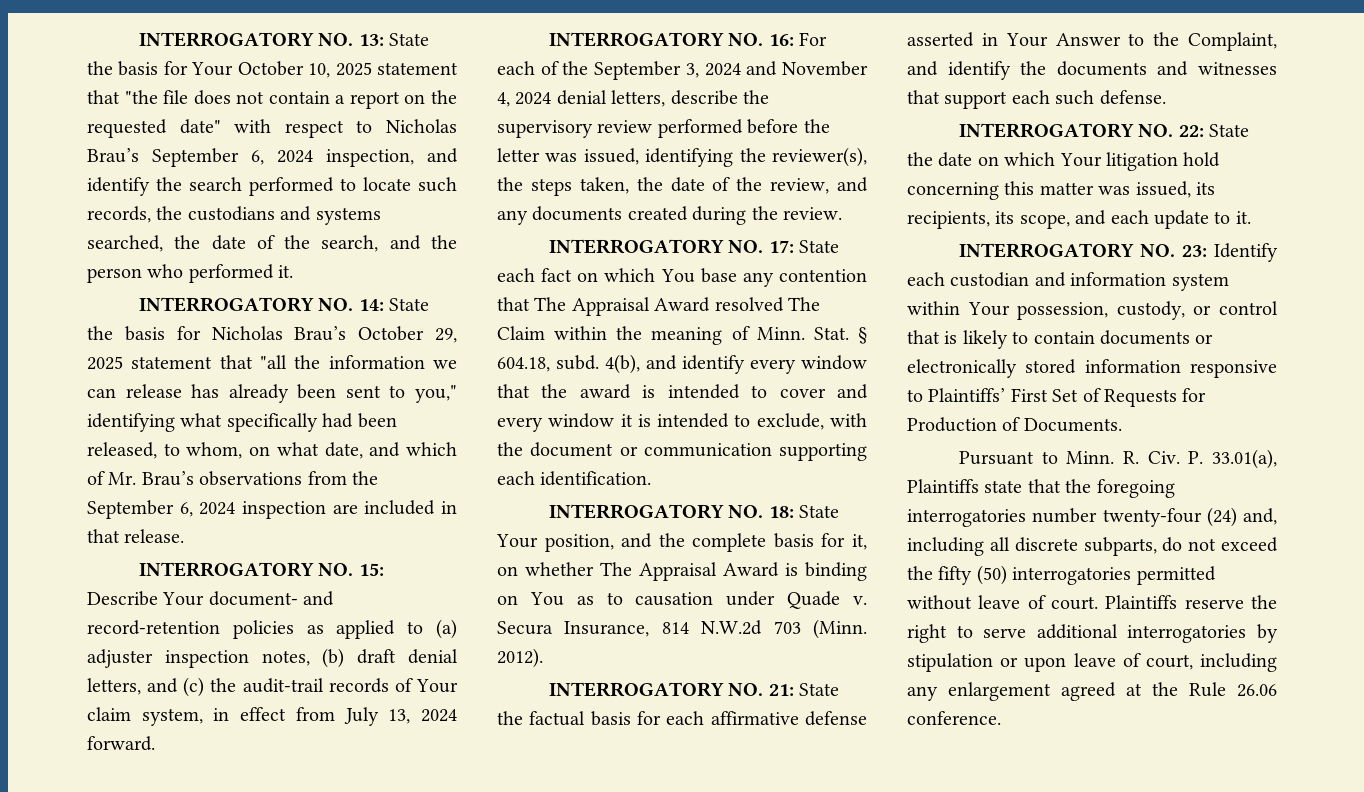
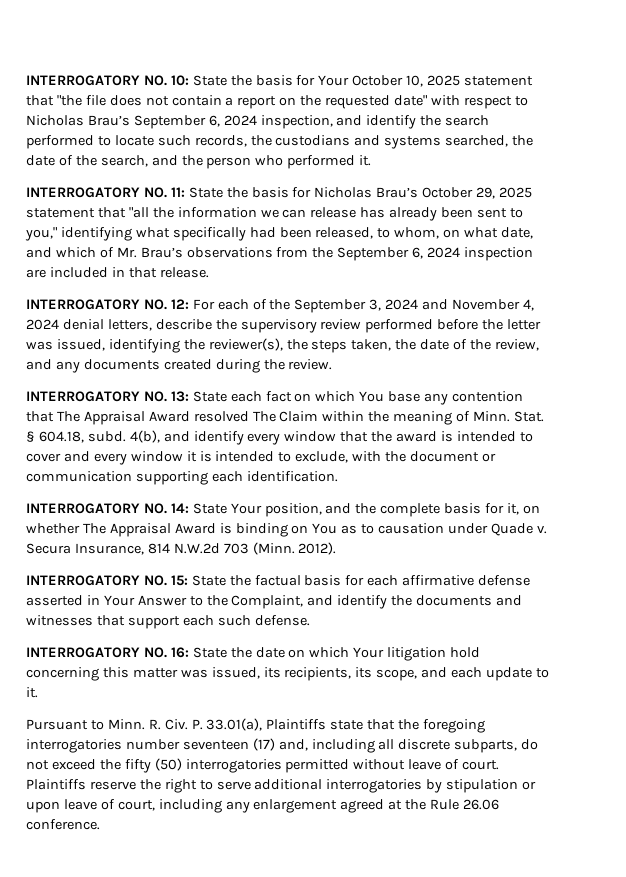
[138,32,384,47] INTERROGATORY NO. 13: -> [26,75,189,86] INTERROGATORY NO. 10:
[358,299,384,311] 14: -> [170,187,185,197] 11:
[358,563,384,576] [87,591,335,606] [87,619,458,639] [87,648,459,668] [87,677,458,697] [87,707,457,726] [87,736,155,751] [548,32,794,47] 15: Describe Your document- and record-retention policies as applied to (a) adjuster inspection notes, (b) draft denial letters, and (c) the audit-trail records of Your claim system, in effect from July 13, 2024 forward. // INTERROGATORY NO. 16: -> [170,299,189,309] 12:
[768,240,794,253] 17: -> [170,391,189,402] 13:
[768,506,794,518] 18: -> [170,503,189,513] 14:
[768,684,794,696] 21: -> [170,575,188,586] 15:
[1178,125,1204,137] 22: -> [170,647,189,658] 16:
[958,243,1278,262] [907,272,1229,291] [907,301,1278,320] [907,330,1214,349] [907,359,1277,378] [907,388,1207,407] [907,417,1122,432] // INTERROGATORY NO. 23: Identify each custodian and information system within Your possession, custody, or control that is likely to contain documents or electronically stored information responsive to Plaintiffs’ First Set of Requests for Production of Documents. -> (38, 692) none
[1102,507,1237,527] twenty-four (24) -> [182,738,275,751] seventeen (17)

